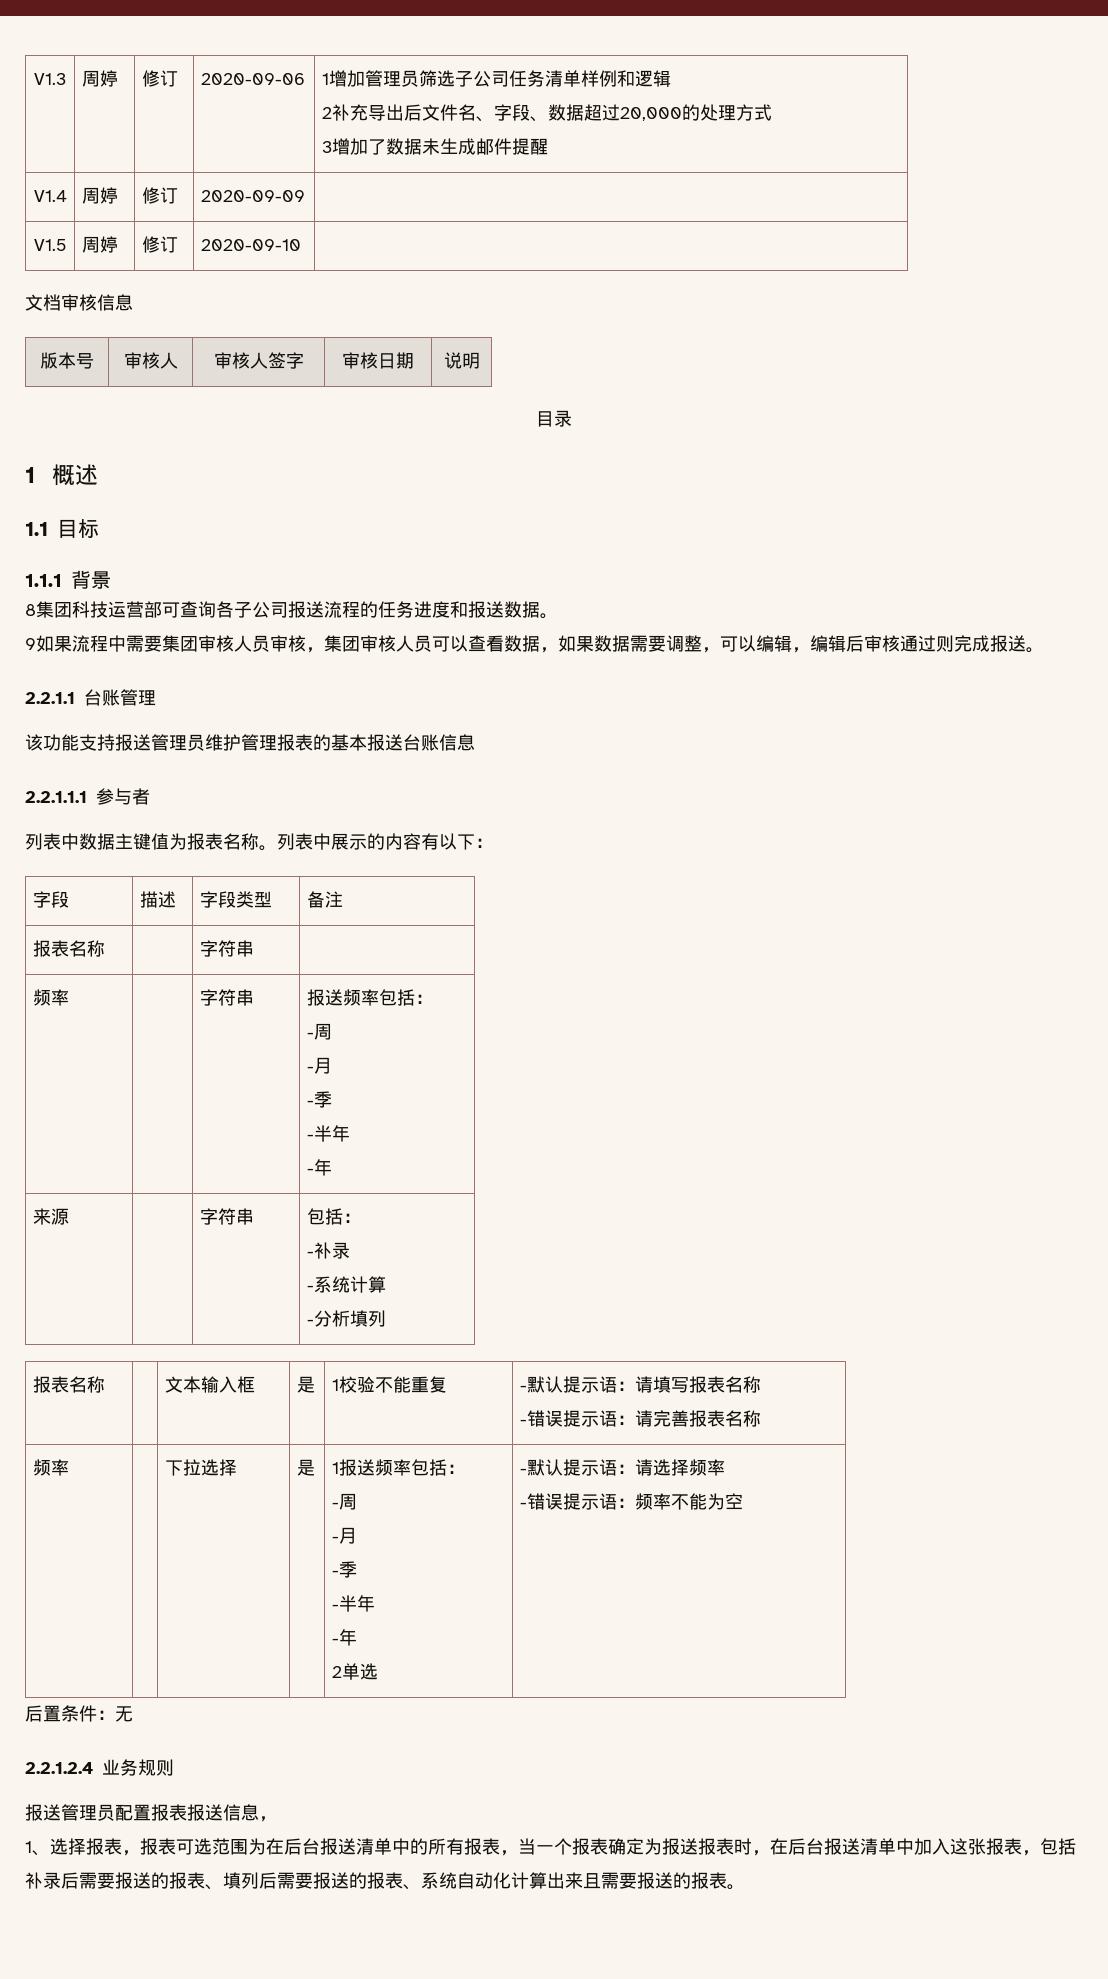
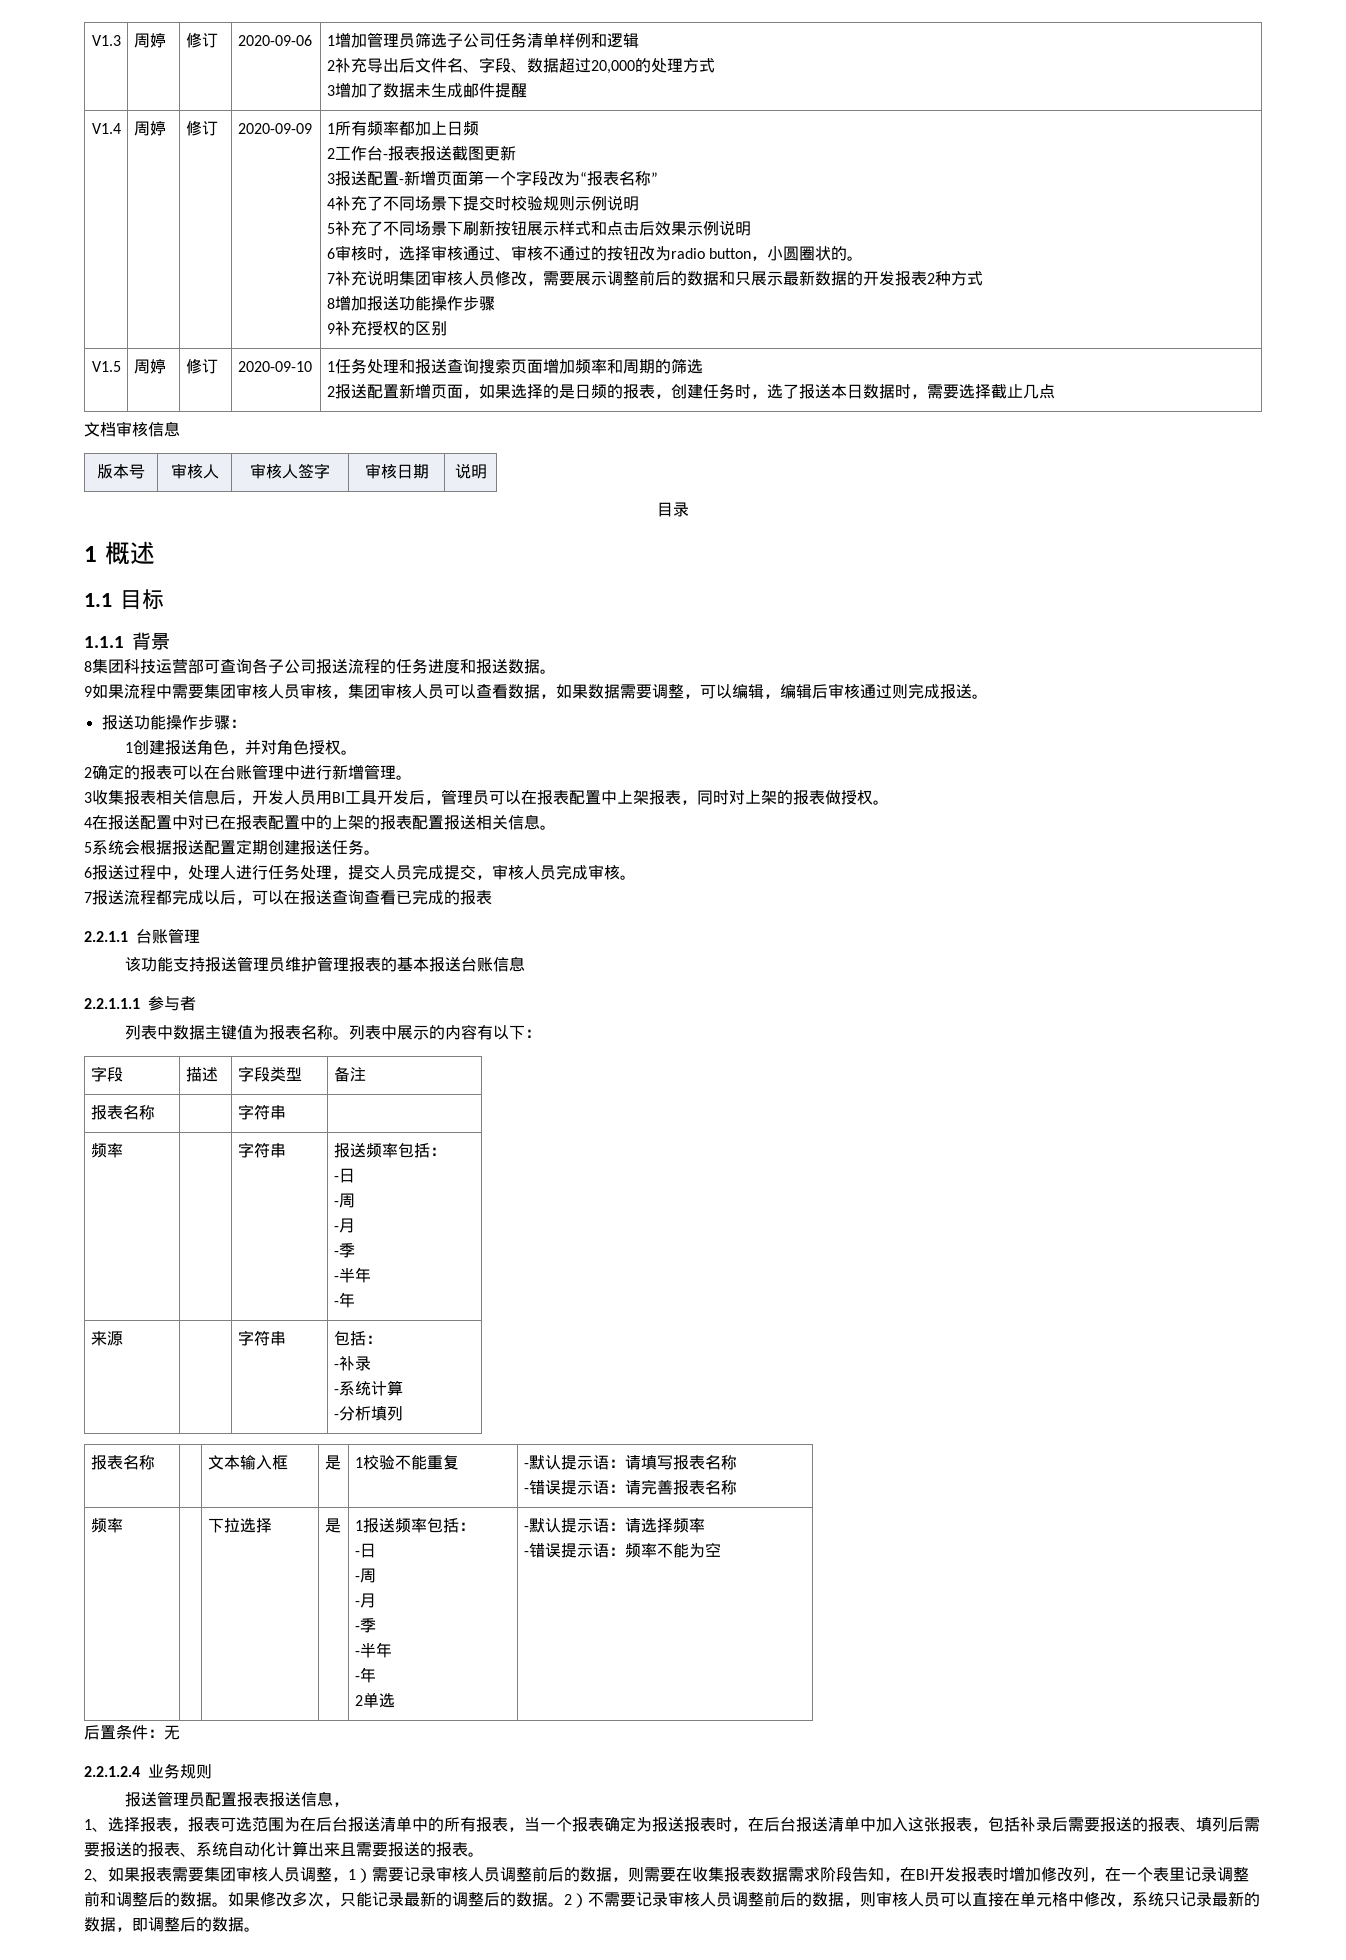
[33,239,67,251] [81,236,118,253] [141,236,178,253] [200,239,301,251] // V1.5 | 周婷 | 修订 | 2020-09-10 | -> [326,121,479,136] [326,145,516,161] [326,170,658,186] [326,195,639,211] [326,220,751,236] [326,245,864,261] [326,270,983,286] [326,295,495,311] [326,321,447,336] [91,361,121,372] [133,358,166,374] [185,358,218,374] [237,361,312,372] [326,358,703,374] [326,383,1055,399] 1所有频率都加上日频 // 2工作台-报表报送截图更新 // 3报送配置-新增页面第一个字段改为“报表名称” // 4补充了不同场景下提交时校验规则示例说明 // 5补充了不同场景下刷新按钮展示样式和点击后效果示例说明 // 6审核时，选择审核通过、审核不通过的按钮改为radio button，小圆圈状的。 // 7补充说明集团审核人员修改，需要展示调整前后的数据和只展示最新数据的开发报表2种方式 // 8增加报送功能操作步骤 // 9补充授权的区别 // V1.5 | 周婷 | 修订 | 2020-09-10 | 1任务处理和报送查询搜索页面增加频率和周期的筛选 // 2报送配置新增页面，如果选择的是日频的报表，创建任务时，选了报送本日数据时，需要选择截止几点
(1044, 650) none -> [101,714,246,730] [124,739,357,755] [84,764,412,780] [84,789,889,805] [84,814,556,830] [84,839,380,855] [84,864,636,880] [84,889,492,905] // 报送功能操作步骤： // 1创建报送角色，并对角色授权。 // 2确定的报表可以在台账管理中进行新增管理。 // 3收集报表相关信息后，开发人员用BI工具开发后，管理员可以在报表配置中上架报表，同时对上架的报表做授权。 // 4在报送配置中对已在报表配置中的上架的报表配置报送相关信息。 // 5系统会根据报送配置定期创建报送任务。 // 6报送过程中，处理人进行任务处理，提交人员完成提交，审核人员完成审核。 // 7报送流程都完成以后，可以在报送查询查看已完成的报表
(433, 999) none -> [333,1168,355,1183] // -日
(465, 1469) none -> [354,1543,376,1558] // -日
(745, 1887) none -> [84,1866,1249,1883] [84,1891,1260,1908] [84,1917,260,1932] // 2、如果报表需要集团审核人员调整，1）需要记录审核人员调整前后的数据，则需要在收集报表数据需求阶段告知，在BI开发报表时增加修改列，在一个表里记录调整前和调整后的数据。如果修改多次，只能记录最新的调整后的数据。2）不需要记录审核人员调整前后的数据，则审核人员可以直接在单元格中修改，系统只记录最新的数据，即调整后的数据。

